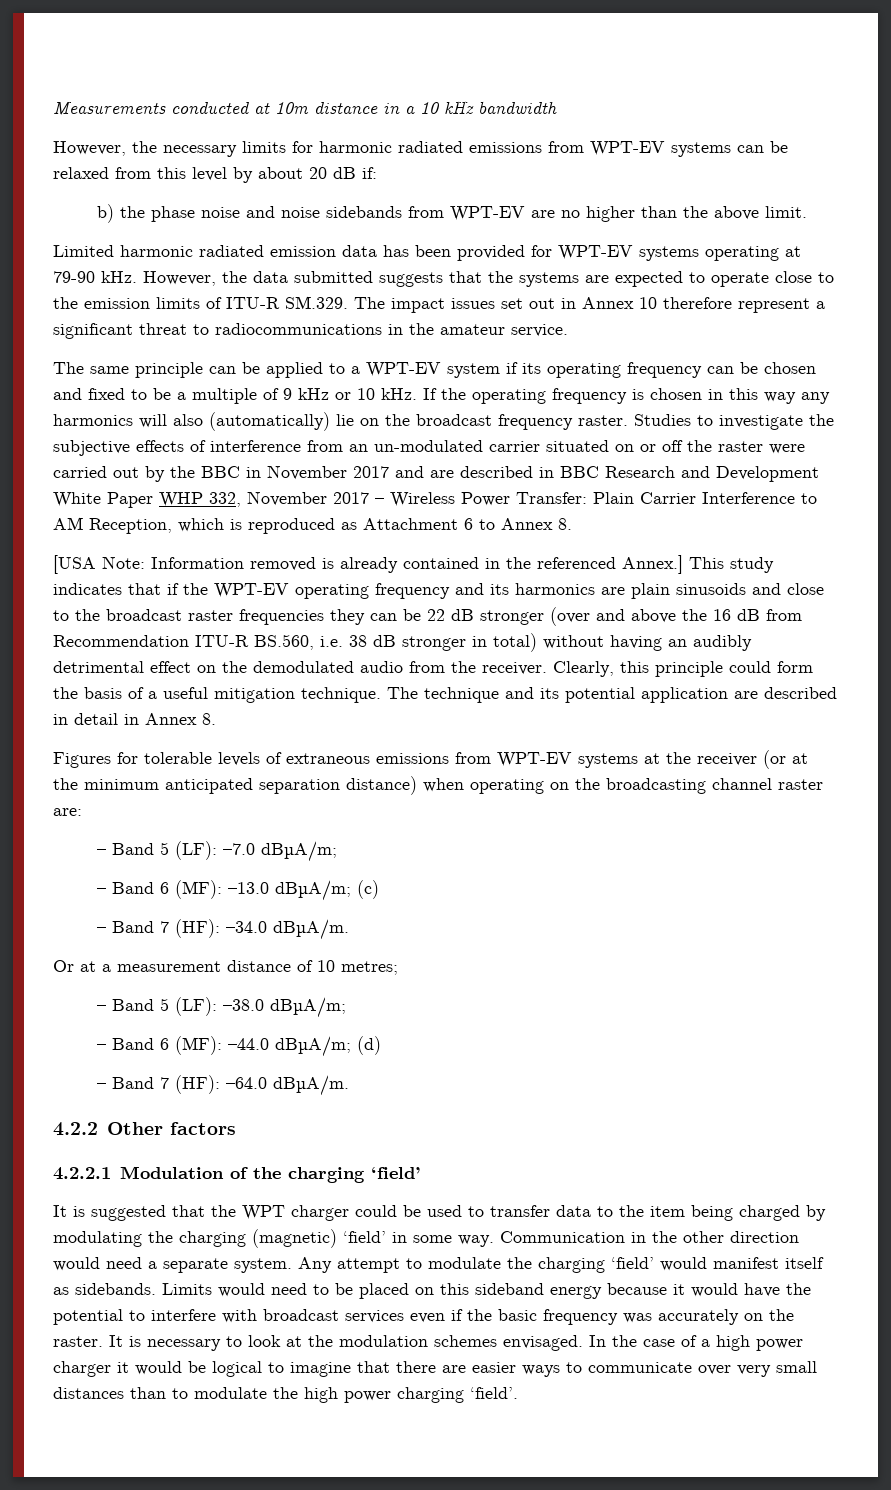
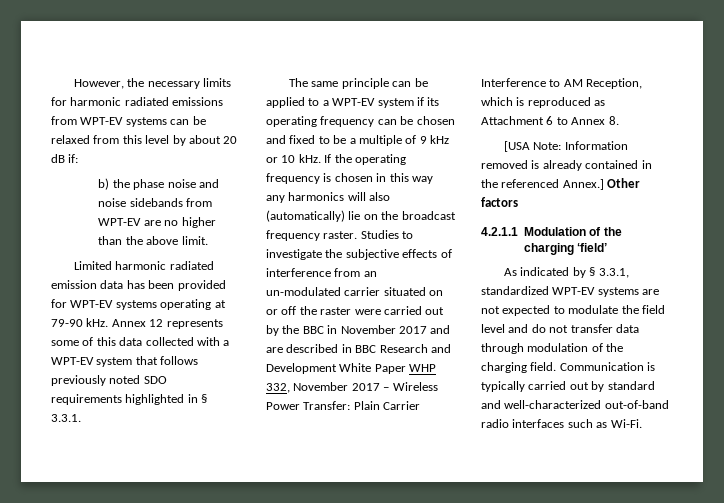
[53,101,557,115] Measurements conducted at 10m distance in a 10 kHz bandwidth // -> (74, 84) none
[143,271,834,287] [53,296,825,313] [53,323,568,339] However, the data submitted suggests that the systems are expected to operate close to the emission limits of ITU-R SM.329. The impact issues set out in Annex 10 therefore represent a significant threat to radiocommunications in the amateur service. -> [111,319,223,329] [51,337,230,346] [51,356,199,367] [51,375,167,386] [51,394,208,405] [51,414,81,422] Annex 12 represents some of this data collected with a WPT-EV system that follows previously noted SDO requirements highlighted in § 3.3.1.
[689,557,774,573] [53,583,824,599] [53,607,802,626] [53,633,752,652] [53,661,813,677] [53,687,837,703] [53,713,216,725] [53,750,808,769] [53,776,823,795] [53,808,82,816] [96,841,337,862] [96,880,379,901] [96,919,349,940] [53,960,398,975] [96,997,346,1018] [96,1036,381,1057] [96,1075,349,1096] [53,1122,98,1136] This study indicates that if the WPT-EV operating frequency and its harmonics are plain sinusoids and close to the broadcast raster frequencies they can be 22 dB stronger (over and above the 16 dB from Recommendation ITU-R BS.560, i.e. 38 dB stronger in total) without having an audibly detrimental effect on the demodulated audio from the receiver. Clearly, this principle could form the basis of a useful mitigation technique. The technique and its potential application are described in detail in Annex 8. // Figures for tolerable levels of extraneous emissions from WPT-EV systems at the receiver (or at the minimum anticipated separation distance) when operating on the broadcasting channel raster are: // – Band 5 (LF): –7.0 dBµA/m; // – Band 6 (MF): –13.0 dBµA/m; (c) // – Band 7 (HF): –34.0 dBµA/m. // Or at a measurement distance of 10 metres; // – Band 5 (LF): –38.0 dBµA/m; // – Band 6 (MF): –44.0 dBµA/m; (d) // – Band 7 (HF): –64.0 dBµA/m. // 4.2.2 -> (604, 184) none
[53,1167,111,1180] 4.2.2.1 -> [481,227,518,236] 4.2.1.1
[53,1205,826,1221] [53,1229,799,1248] [53,1257,824,1273] [53,1283,811,1299] [53,1309,794,1325] [53,1335,803,1351] [53,1361,817,1377] [53,1387,518,1403] It is suggested that the WPT charger could be used to transfer data to the item being charged by modulating the charging (magnetic) ‘field’ in some way. Communication in the other direction would need a separate system. Any attempt to modulate the charging ‘field’ would manifest itself as sidebands. Limits would need to be placed on this sideband energy because it would have the potential to interfere with broadcast services even if the basic frequency was accurately on the raster. It is necessary to look at the modulation schemes envisaged. In the case of a high power charger it would be logical to imagine that there are easier ways to communicate over very small distances than to modulate the high power charging ‘field’. -> [504,267,629,278] [481,286,660,297] [481,305,665,316] [481,324,639,333] [481,343,624,354] [481,362,656,373] [481,381,655,392] [481,400,669,409] [481,419,642,428] As indicated by § 3.3.1, standardized WPT-EV systems are not expected to modulate the field level and do not transfer data through modulation of the charging field. Communication is typically carried out by standard and well-characterized out-of-band radio interfaces such as Wi-Fi.

